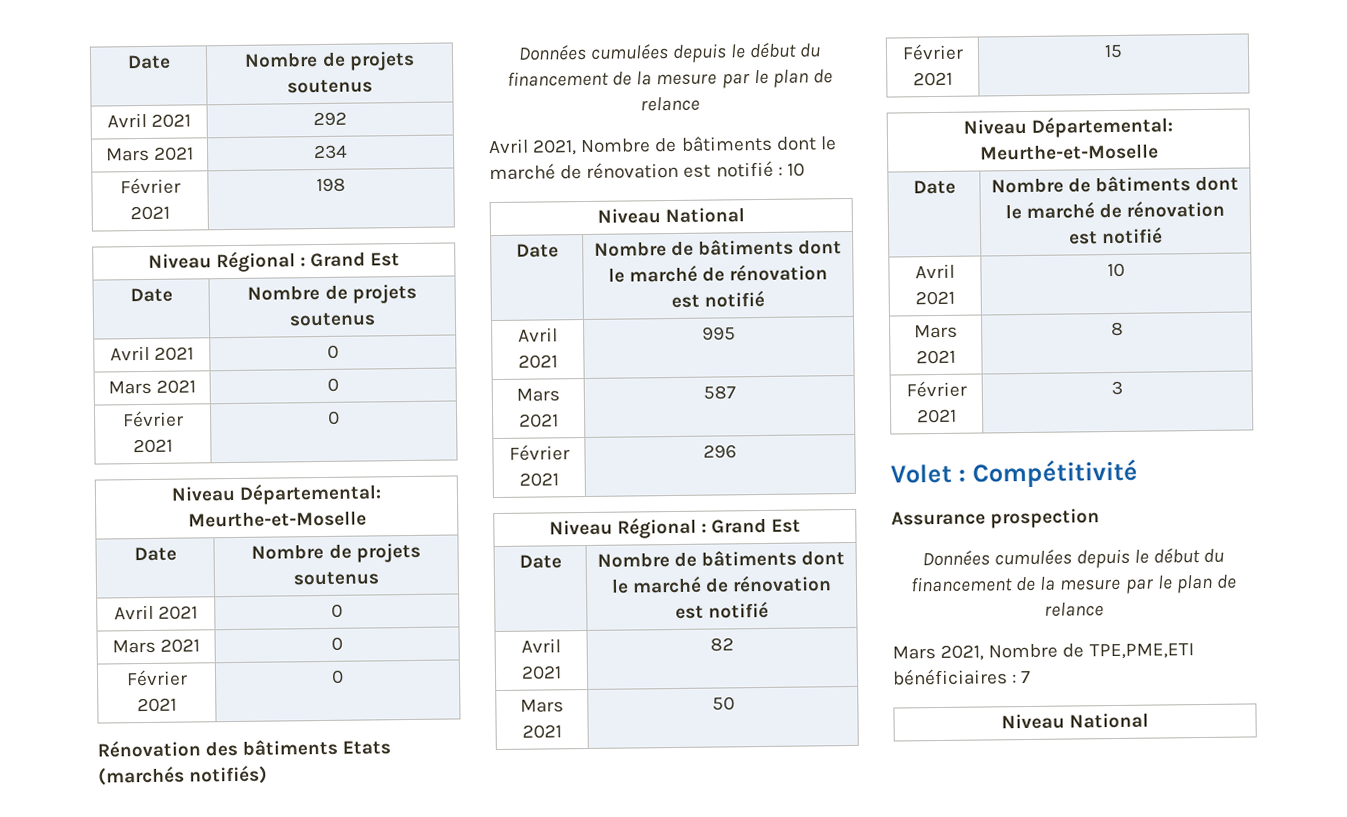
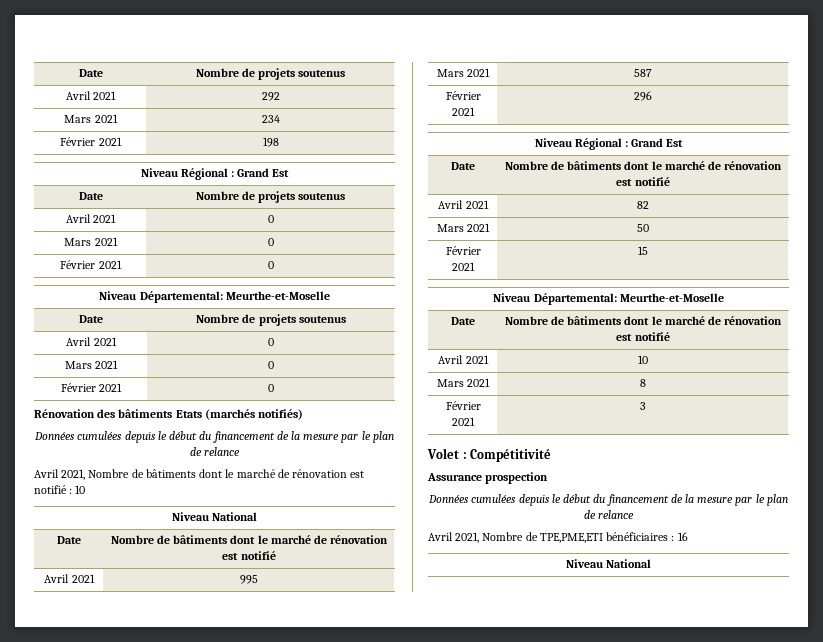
[892,646,936,660] Mars -> [428,532,453,541] Avril
[1021,670,1032,684] 7 -> [677,532,688,541] 16

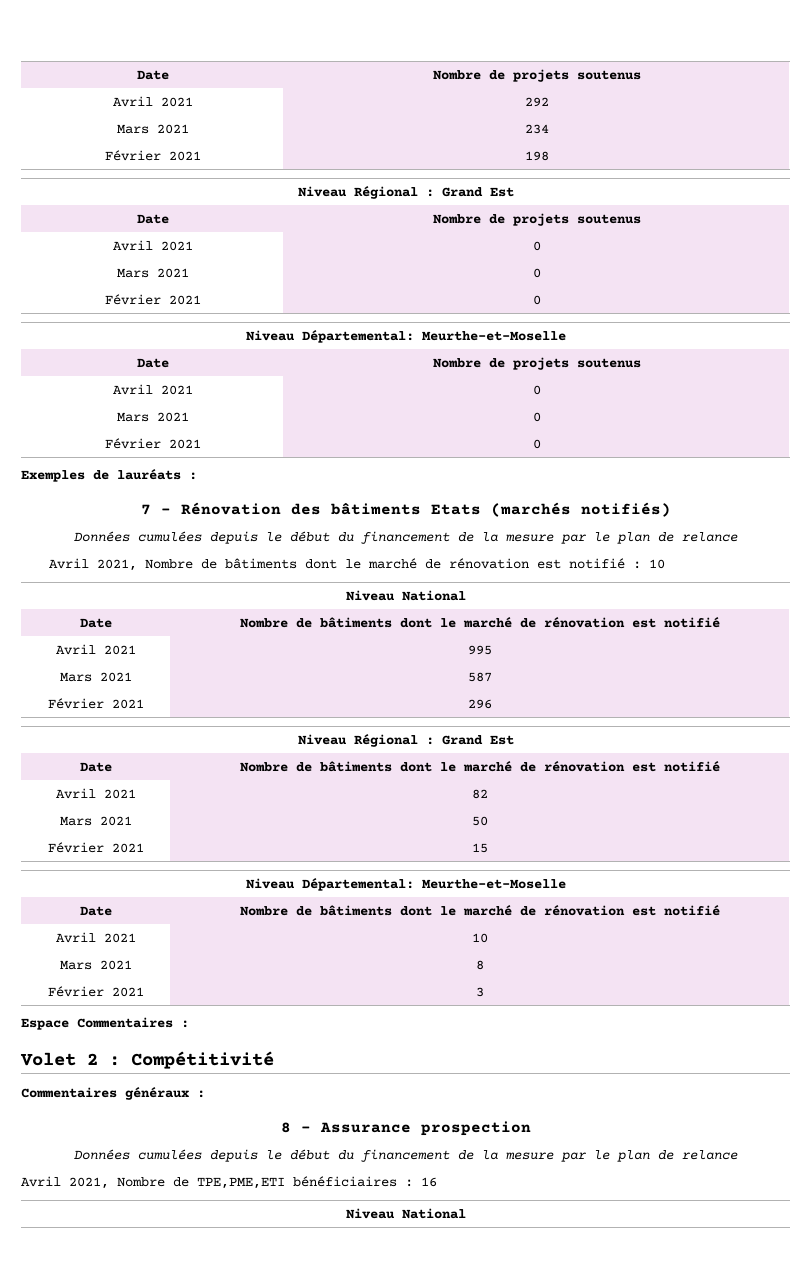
(274, 388) none -> [21,469,197,482] [140,504,171,515] Exemples de lauréats : // 7 -
(646, 406) none -> [21,1017,189,1030] // Espace Commentaires :
(459, 453) none -> [87,1053,98,1065] 2
(552, 455) none -> [21,1087,205,1100] [280,1122,311,1133] Commentaires généraux : // 8 -

